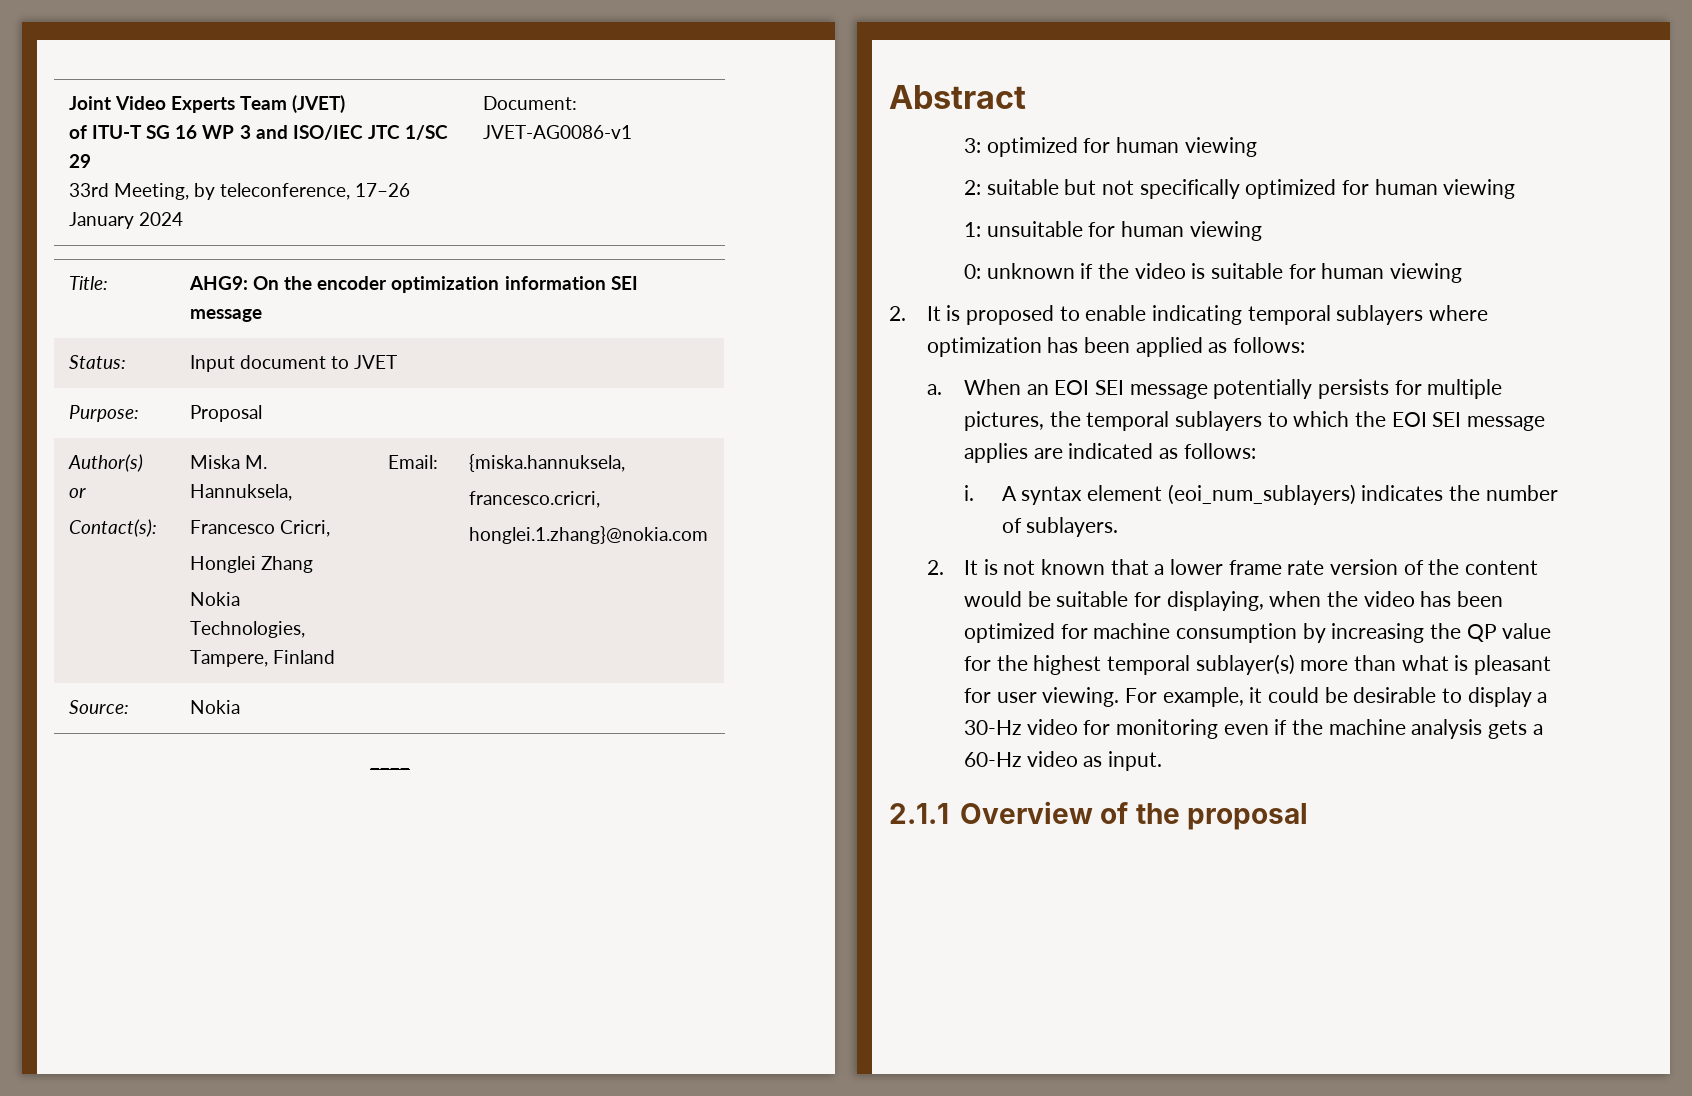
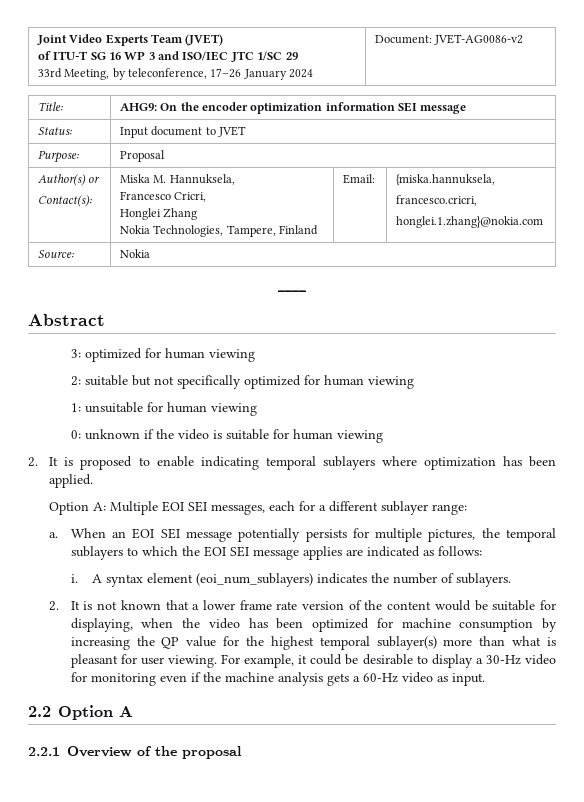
[482,125,632,139] JVET-AG0086-v1 -> [434,34,524,45] JVET-AG0086-v2
[1135,337,1305,357] applied as follows: -> [49,474,94,488] [49,501,468,515] applied. // Option A: Multiple EOI SEI messages, each for a different sublayer range:
[889,803,949,824] 2.1.1 -> [28,705,133,720] [28,747,60,756] 2.2 Option A // 2.2.1

